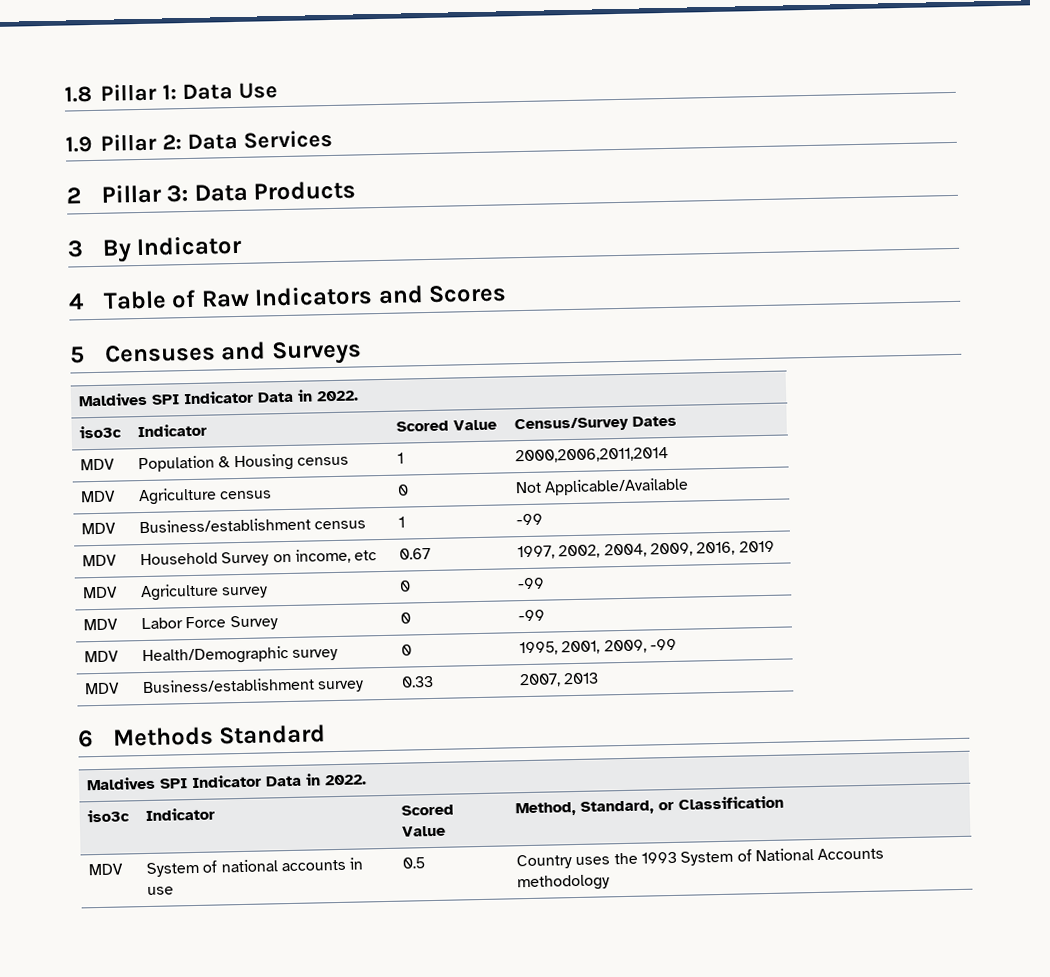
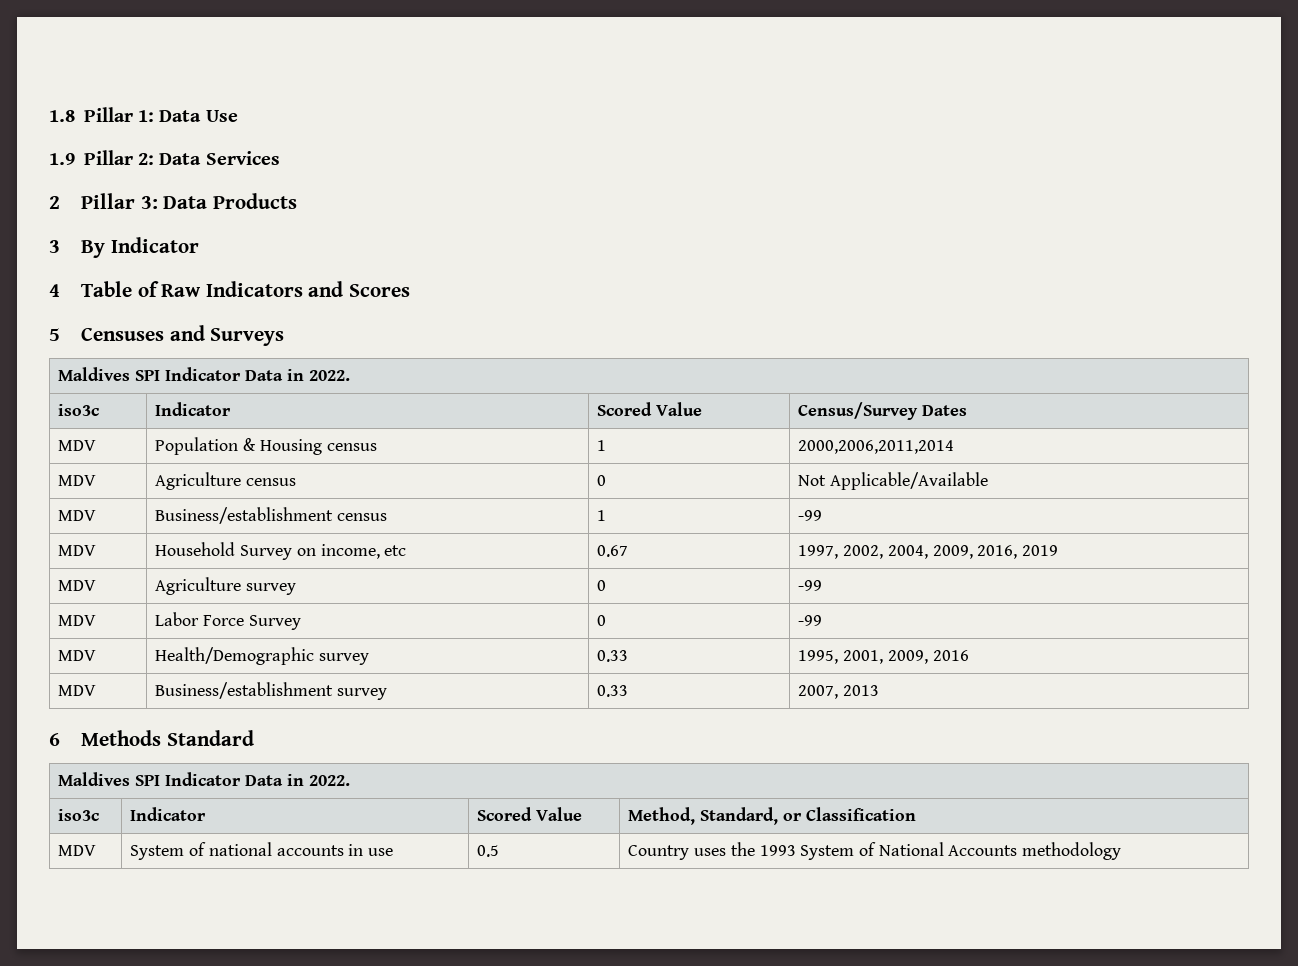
[401,644,413,656] 0 -> [597,650,629,662] 0.33
[650,638,678,651] -99 -> [932,650,969,661] 2016

